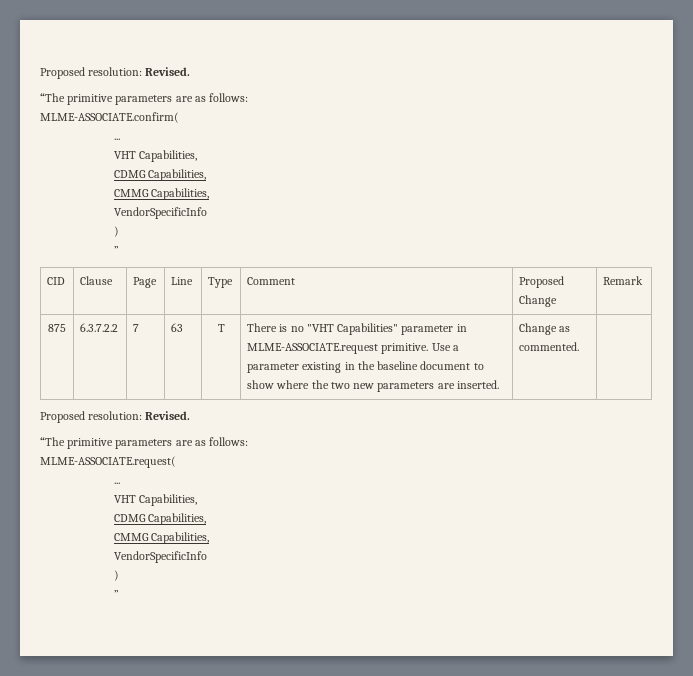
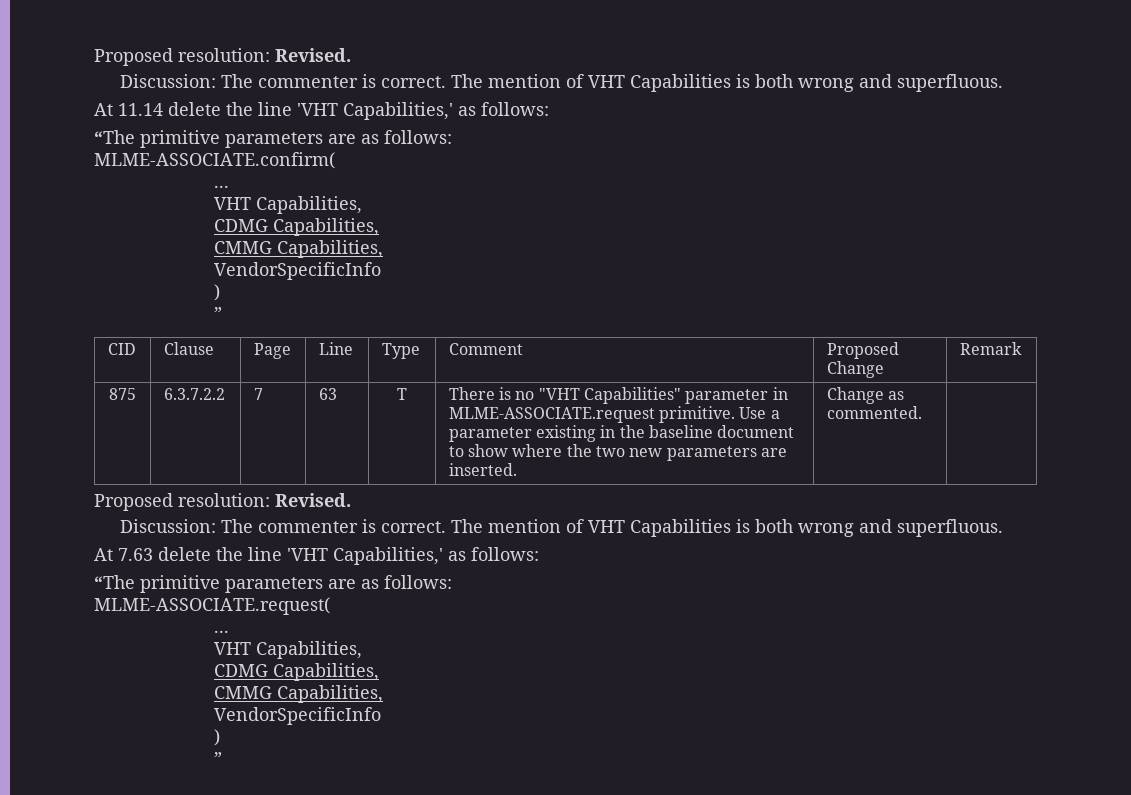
[40,67,191,79] Proposed resolution: Revised. -> [94,48,351,66] [120,74,1004,92] [94,102,549,120] Proposed resolution: Revised. // Discussion: The commenter is correct. The mention of VHT Capabilities is both wrong and superfluous. // At 11.14 delete the line 'VHT Capabilities,' as follows:
(191, 415) none -> [120,519,1004,537] [94,547,539,565] // Discussion: The commenter is correct. The mention of VHT Capabilities is both wrong and superfluous. // At 7.63 delete the line 'VHT Capabilities,' as follows:

